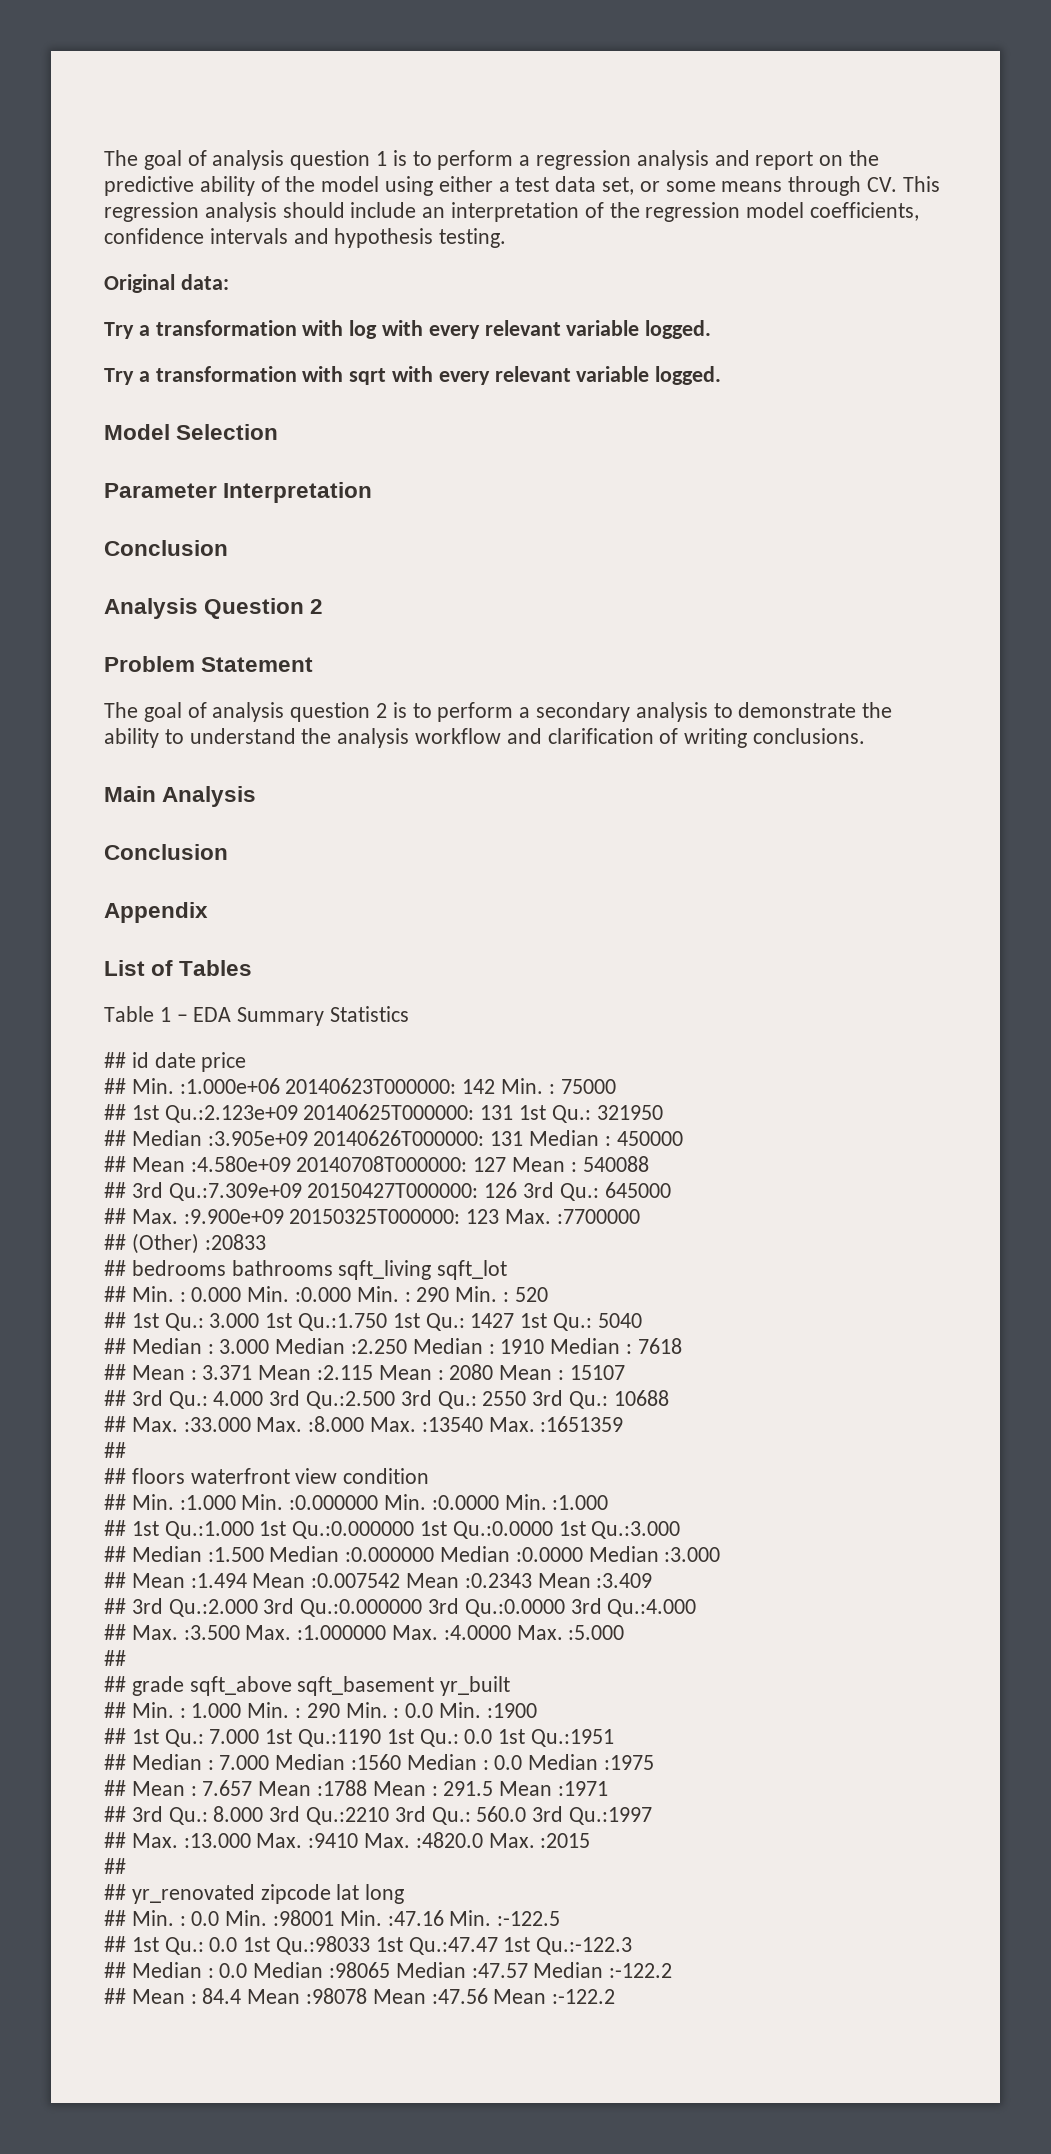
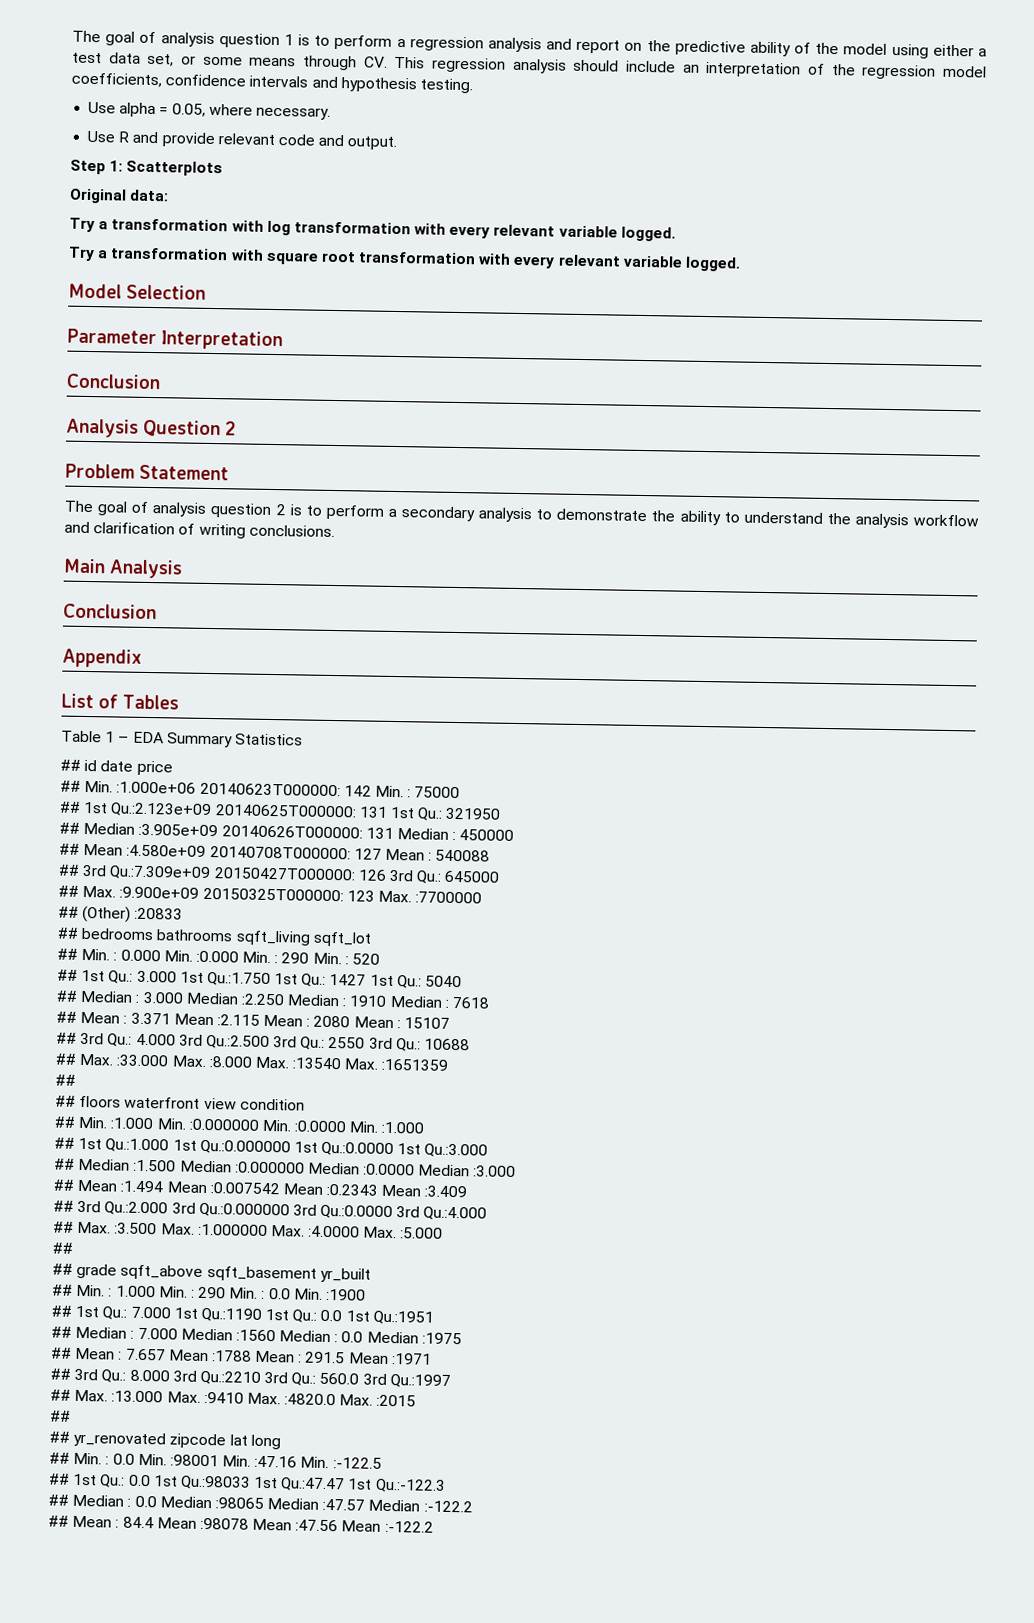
(507, 238) none -> [88,101,331,120] [87,130,398,150] [70,159,224,177] // Use alpha = 0.05, where necessary. // Use R and provide relevant code and output. // Step 1: Scatterplots
(378, 329) none -> [293,221,411,235] transformation
[349,368,387,385] sqrt -> [265,251,477,265] square root transformation

